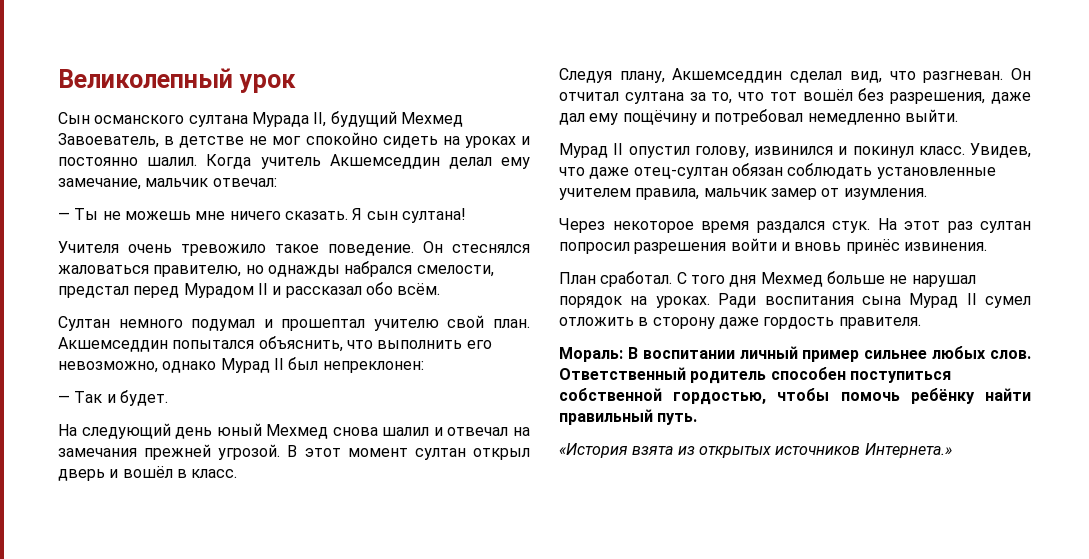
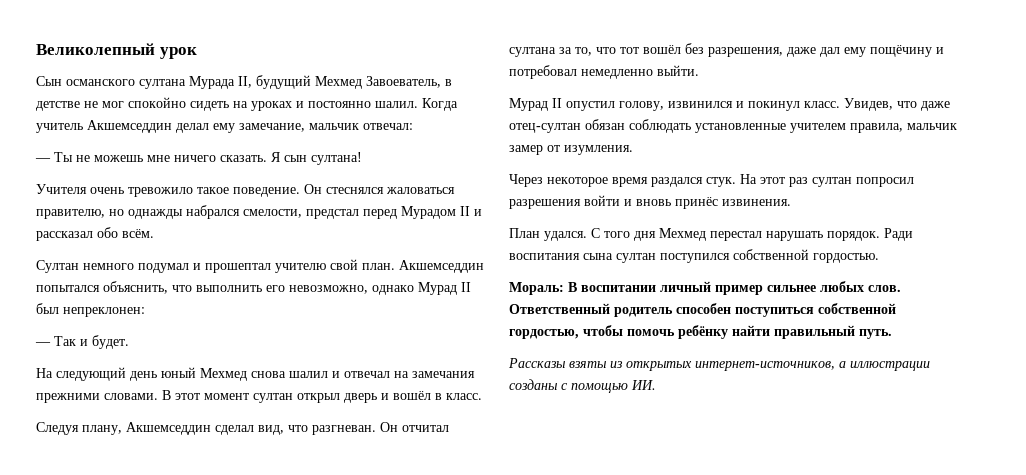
[144,444,281,460] прежней угрозой. -> [36,393,158,403] прежними словами.
[600,271,673,287] сработал. -> [544,231,587,241] удался.
[826,271,976,287] [559,293,1031,308] [559,317,921,329] больше не нарушал порядок на уроках. Ради воспитания сына Мурад II сумел отложить в сторону даже гордость правителя. -> [710,228,913,241] [509,249,879,263] перестал нарушать порядок. Ради воспитания сына султан поступился собственной гордостью.
[559,443,952,458] «История взята из открытых источников Интернета.» -> [508,358,930,371] [509,379,656,393] Рассказы взяты из открытых интернет-источников, а иллюстрации созданы с помощью ИИ.

